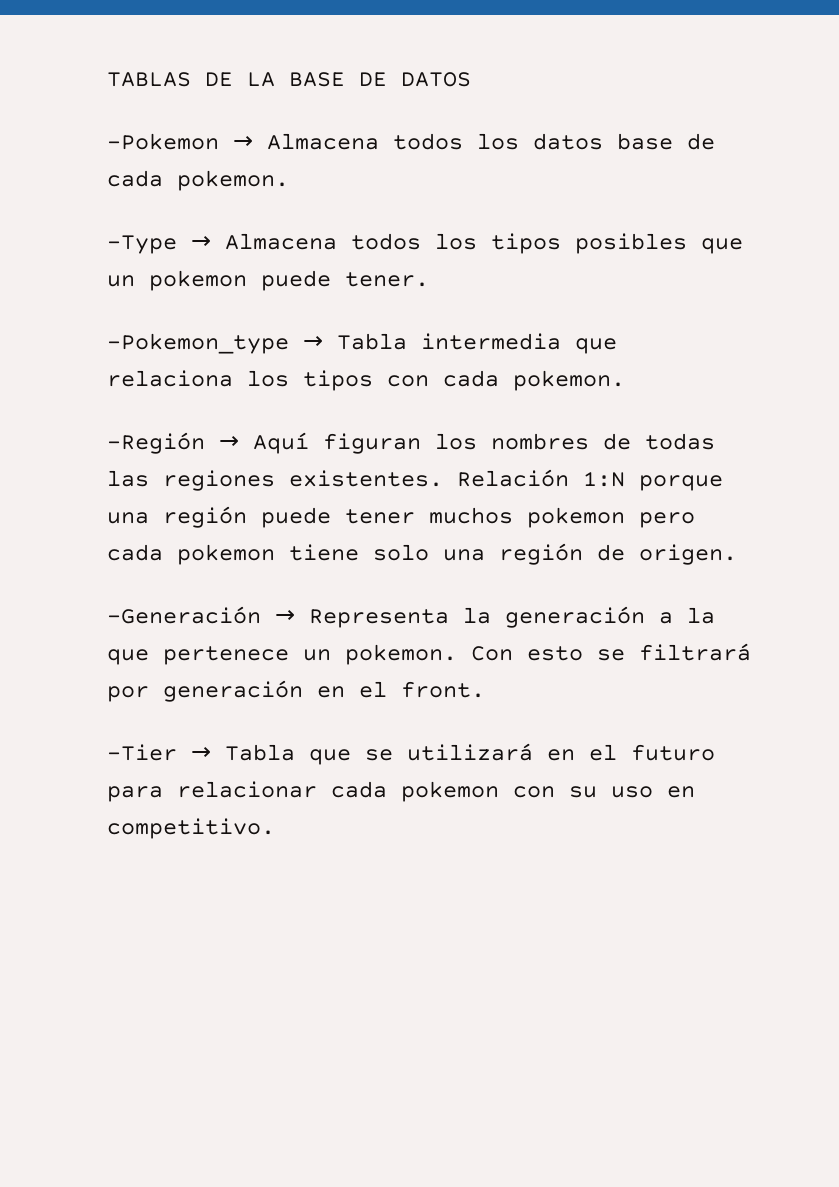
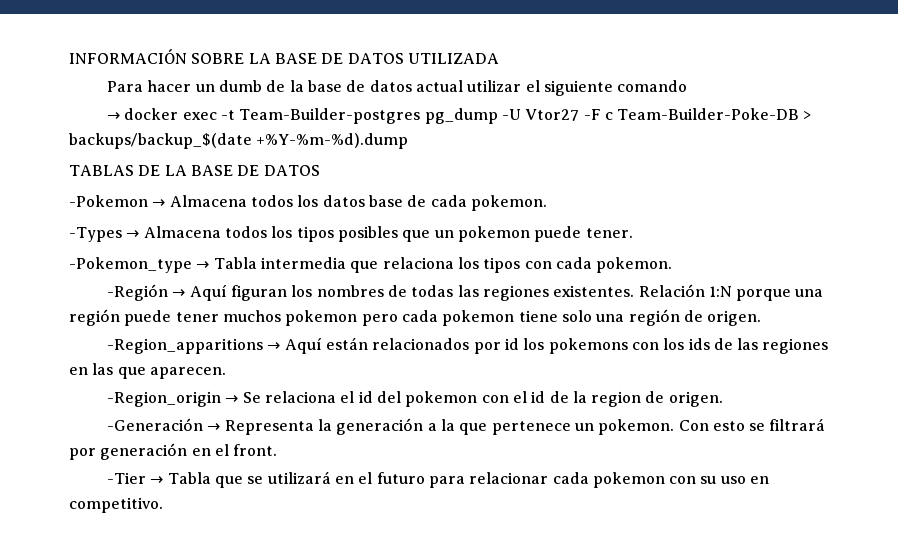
(107, 79) none -> [69,49,499,64] [107,80,688,96] [107,108,812,124] [69,133,409,149] INFORMACIÓN SOBRE LA BASE DE DATOS UTILIZADA // Para hacer un dumb de la base de datos actual utilizar el siguiente comando // → docker exec -t Team-Builder-postgres pg_dump -U Vtor27 -F c Team-Builder-Poke-DB > backups/backup_$(date +%Y-%m-%d).dump //
[107,235,177,254] -Type -> [69,227,122,242] -Types
(737, 554) none -> [107,337,829,354] [69,363,226,379] [107,391,723,407] // -Region_apparitions → Aquí están relacionados por id los pokemons con los ids de las regiones en las que aparecen. // -Region_origin → Se relaciona el id del pokemon con el id de la region de origen.

